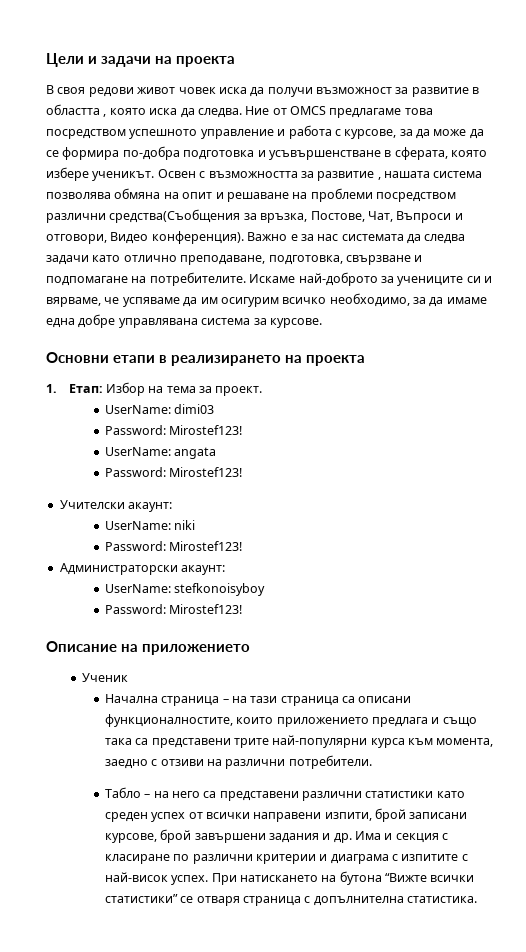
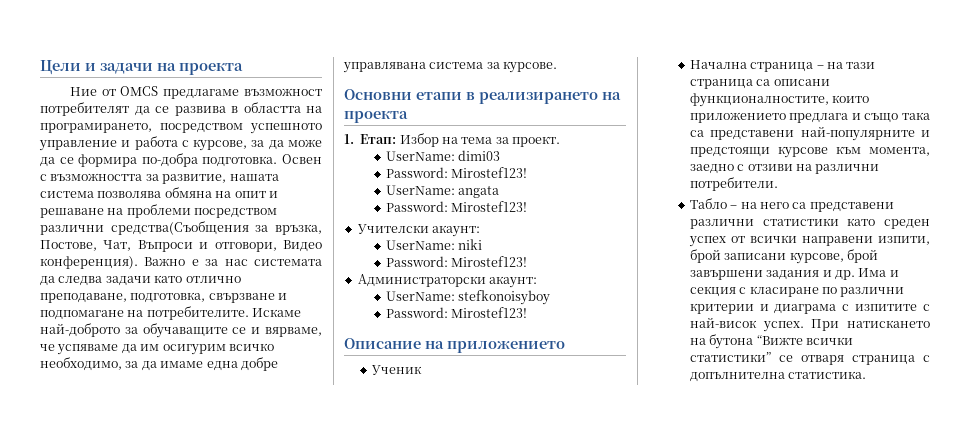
[46,85,480,97] [46,104,433,118] В своя редови живот човек иска да получи възможност за развитие в областта , която иска да следва. Ние от OMCS предлагаме това -> [69,86,322,99] [40,102,322,116] [40,123,152,133] Ние от OMCS предлагаме възможност потребителят да се развива в областта на програмирането,
[183,147,487,160] [46,167,155,181] подготовка и усъвършенстване в сферата, която избере ученикът. -> [202,156,278,167] подготовка.
[317,171,381,181] развитие , -> [162,174,227,184] развитие,
[397,276,481,286] учениците си -> [142,323,247,338] обучаващите се
[233,735,405,748] трите най-популярни курса -> [800,126,930,141] [689,146,828,158] най-популярните и предстоящи курсове

